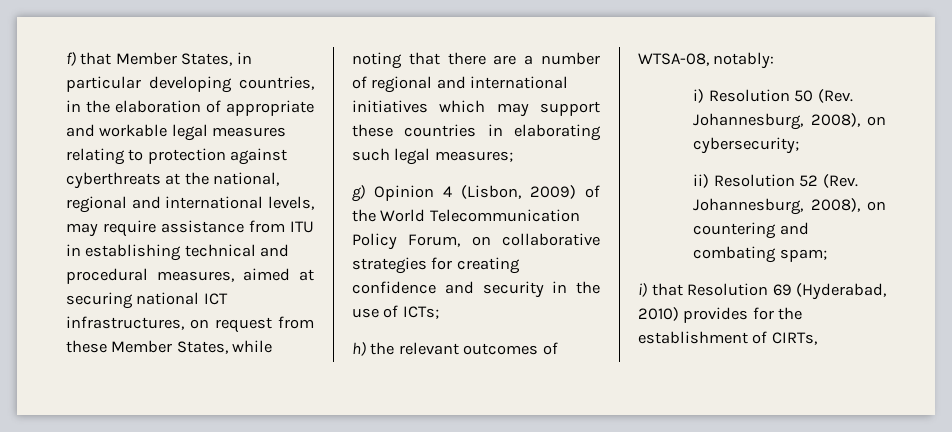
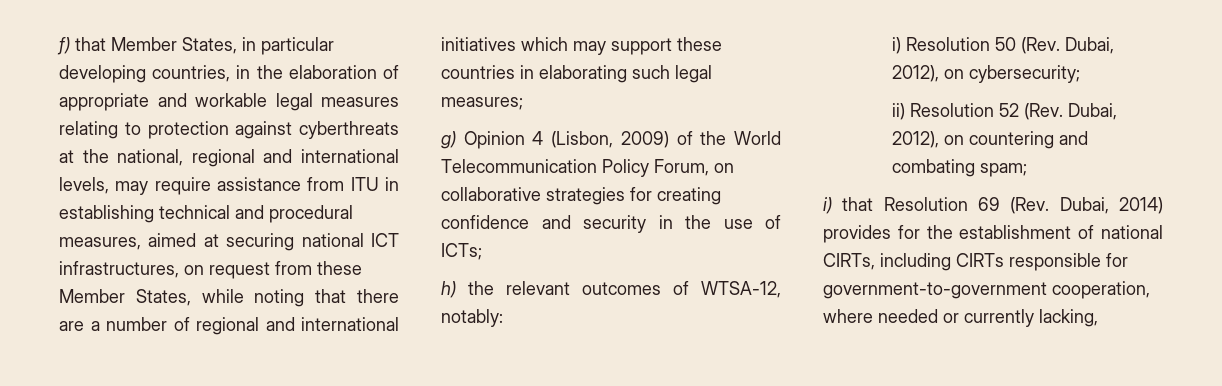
[638,53,709,66] WTSA-08, -> [701,281,781,298] WTSA-12,
[693,113,860,130] Johannesburg, 2008), -> [1064,37,1114,54] [891,65,939,82] Dubai, 2012),
[693,198,860,215] Johannesburg, 2008), -> [1067,103,1117,120] [891,131,939,148] Dubai, 2012),
[796,283,886,300] [638,307,679,321] (Hyderabad, 2010) -> [1010,197,1163,214] (Rev. Dubai, 2014)
[771,332,817,345] CIRTs, -> [1101,225,1163,239] [823,253,1128,271] [823,281,1150,299] [823,309,1098,327] national CIRTs, including CIRTs responsible for government-to-government cooperation, where needed or currently lacking,

